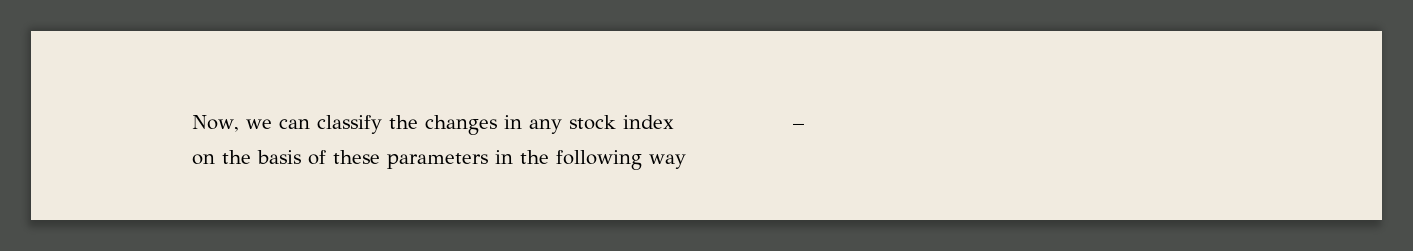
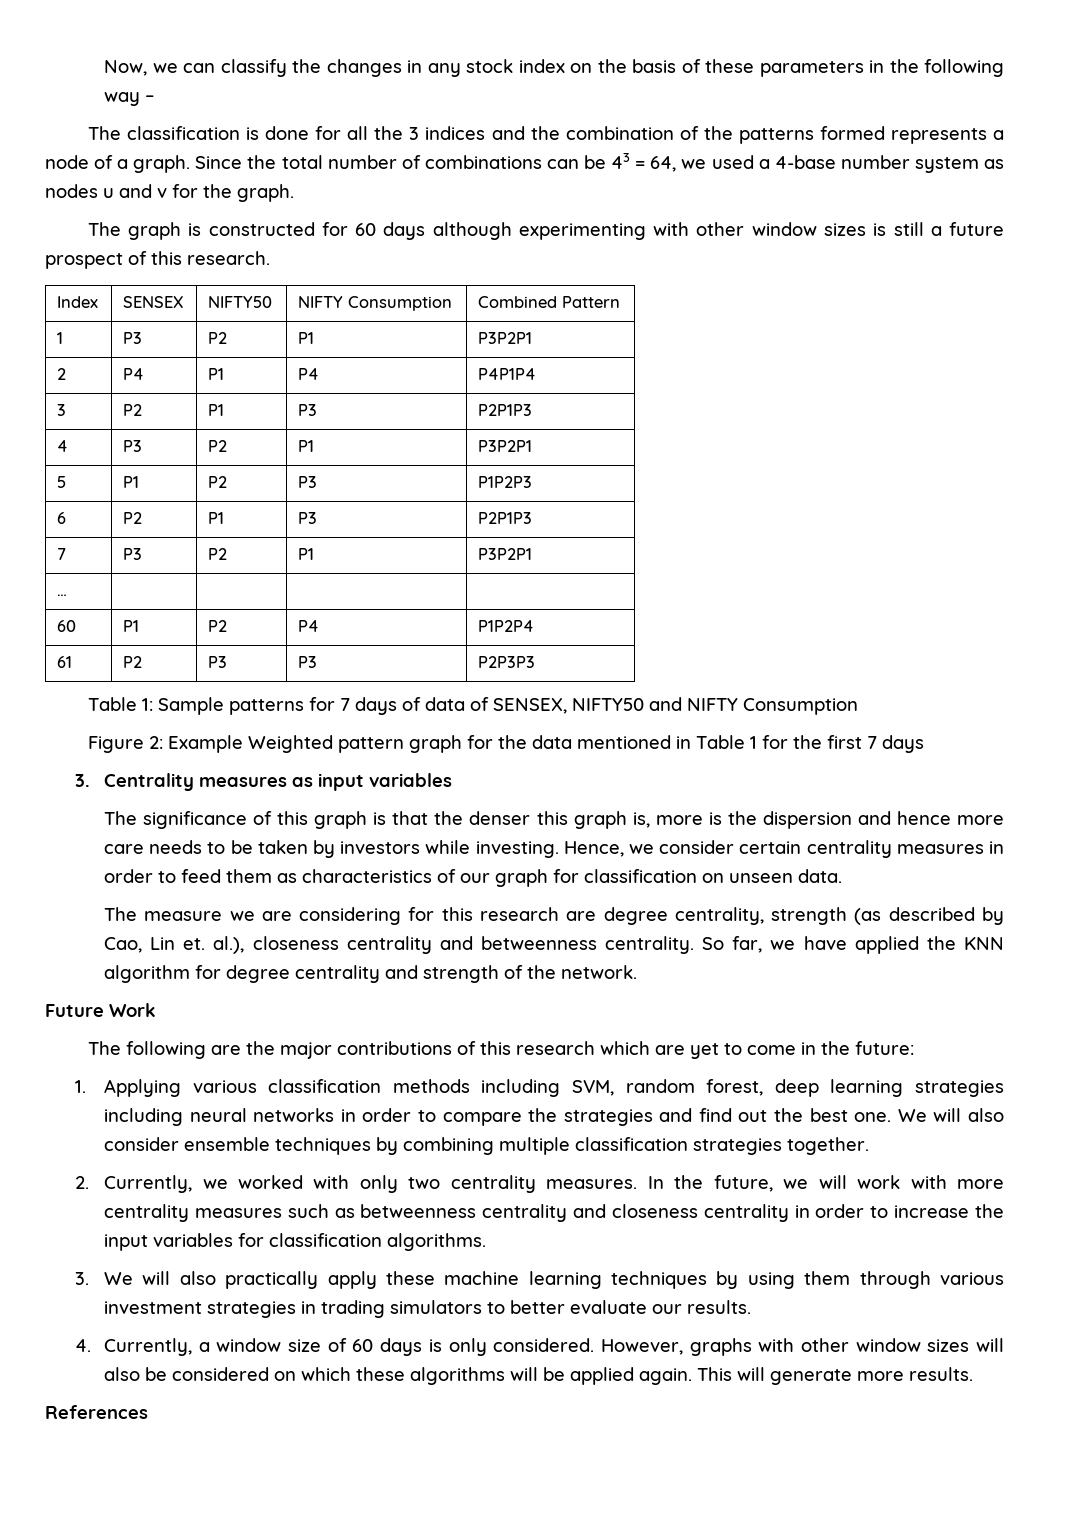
(805, 126) none -> [87,126,1004,144] [45,153,1004,173] [45,184,294,202] [87,222,1005,240] [45,251,270,269] [57,296,99,308] [123,296,184,308] [208,296,273,308] [298,296,453,311] [478,296,621,308] [57,332,64,344] [123,332,143,344] [208,332,228,344] [298,332,315,344] [478,332,533,344] [57,368,67,380] [123,368,145,380] [208,368,225,380] [298,368,320,380] [478,368,537,380] [57,404,67,416] [123,404,143,416] [208,404,225,416] [298,404,318,416] [478,404,533,416] [57,440,69,452] [123,440,143,452] [208,440,228,452] [298,440,315,452] [478,440,533,452] [57,476,67,488] [123,476,140,488] [208,476,228,488] [298,476,318,488] [478,476,533,488] [57,512,67,524] [123,512,143,524] [208,512,225,524] [298,512,318,524] [478,512,533,524] [57,548,67,560] [123,548,143,560] [208,548,228,560] [298,548,315,560] [478,548,533,560] [57,594,68,596] [57,620,77,632] [123,620,140,632] [208,620,228,632] [298,620,320,632] [478,620,535,632] [57,656,73,668] [123,656,143,668] [208,656,228,668] [298,656,318,668] [478,656,536,668] [87,697,858,715] [87,735,924,753] [74,773,453,791] [104,811,1004,829] [104,840,1004,858] [104,869,843,887] [104,907,1004,925] [104,936,1005,954] [104,965,638,983] [45,1003,156,1017] [87,1041,914,1059] [74,1079,1004,1097] [104,1108,1005,1126] [104,1137,870,1155] [74,1175,1005,1193] [104,1204,1005,1222] [104,1233,487,1251] [74,1271,1005,1289] [104,1300,752,1318] [74,1338,1005,1356] [104,1367,974,1385] [45,1405,148,1419] // The classification is done for all the 3 indices and the combination of the patterns formed represents a node of a graph. Since the total number of combinations can be 43 = 64, we used a 4-base number system as nodes u and v for the graph. // The graph is constructed for 60 days although experimenting with other window sizes is still a future prospect of this research. // Index | SENSEX | NIFTY50 | NIFTY Consumption | Combined Pattern // 1 | P3 | P2 | P1 | P3P2P1 // 2 | P4 | P1 | P4 | P4P1P4 // 3 | P2 | P1 | P3 | P2P1P3 // 4 | P3 | P2 | P1 | P3P2P1 // 5 | P1 | P2 | P3 | P1P2P3 // 6 | P2 | P1 | P3 | P2P1P3 // 7 | P3 | P2 | P1 | P3P2P1 // … | | | | // 60 | P1 | P2 | P4 | P1P2P4 // 61 | P2 | P3 | P3 | P2P3P3 // Table 1: Sample patterns for 7 days of data of SENSEX, NIFTY50 and NIFTY Consumption // Figure 2: Example Weighted pattern graph for the data mentioned in Table 1 for the first 7 days // 3. Centrality measures as input variables // The significance of this graph is that the denser this graph is, more is the dispersion and hence more care needs to be taken by investors while investing. Hence, we consider certain centrality measures in order to feed them as characteristics of our graph for classification on unseen data. // The measure we are considering for this research are degree centrality, strength (as described by Cao, Lin et. al.), closeness centrality and betweenness centrality. So far, we have applied the KNN algorithm for degree centrality and strength of the network. // Future Work // The following are the major contributions of this research which are yet to come in the future: // 1. Applying various classification methods including SVM, random forest, deep learning strategies including neural networks in order to compare the strategies and find out the best one. We will also consider ensemble techniques by combining multiple classification strategies together. // 2. Currently, we worked with only two centrality measures. In the future, we will work with more centrality measures such as betweenness centrality and closeness centrality in order to increase the input variables for classification algorithms. // 3. We will also practically apply these machine learning techniques by using them through various investment strategies in trading simulators to better evaluate our results. // 4. Currently, a window size of 60 days is only considered. However, graphs with other window sizes will also be considered on which these algorithms will be applied again. This will generate more results. // References

